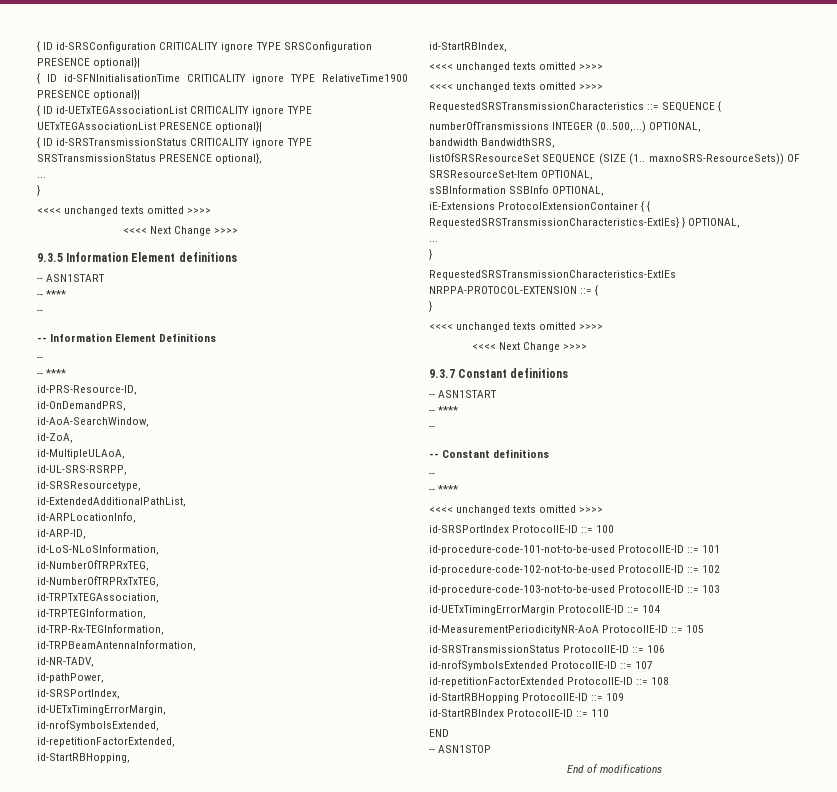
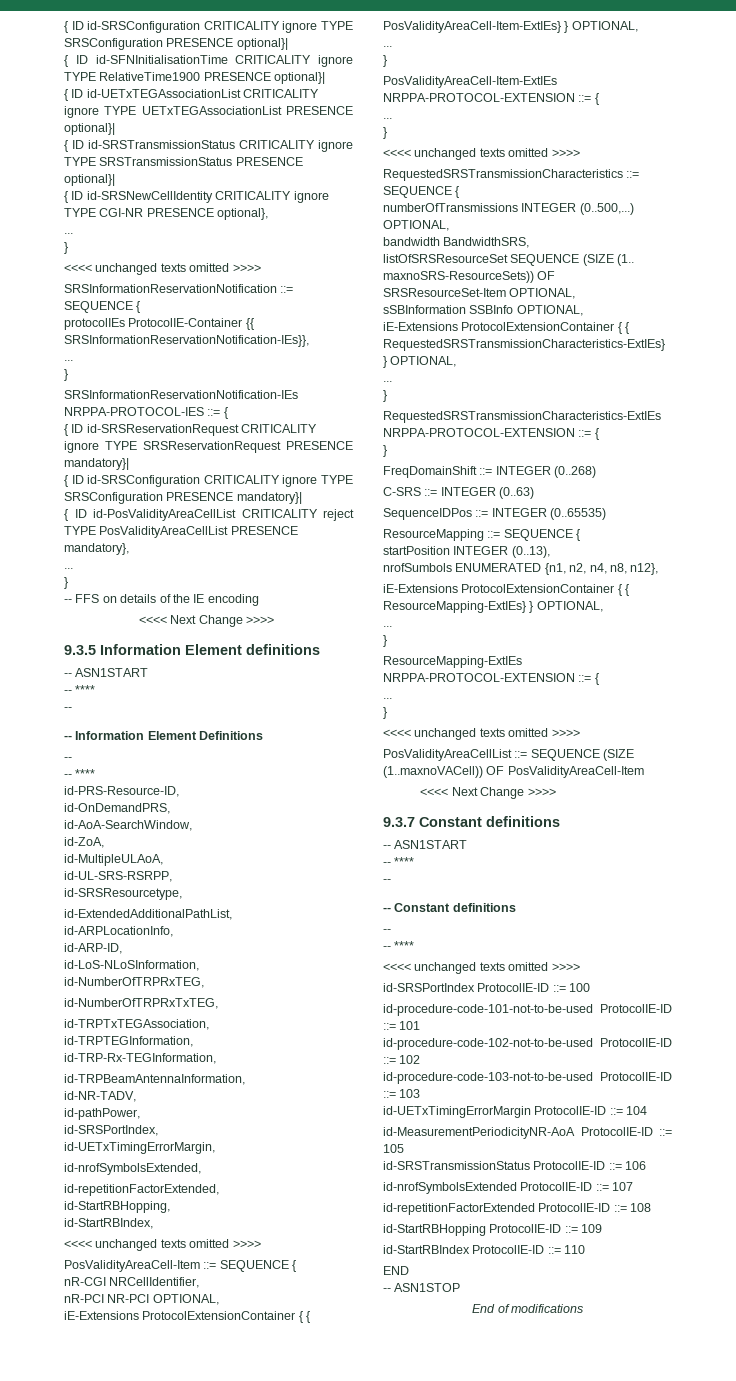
(213, 158) none -> [64,174,115,186] [64,191,329,203] [64,208,214,217] optional}| // { ID id-SRSNewCellIdentity CRITICALITY ignore TYPE CGI-NR PRESENCE
(212, 211) none -> [64,284,294,293] [64,301,141,313] [64,318,254,330] [64,335,309,347] [64,360,73,361] [64,369,68,381] [64,390,298,399] [64,407,228,419] [64,424,318,436] [64,441,353,453] [64,458,129,470] [64,475,353,487] [64,492,302,504] [64,509,354,521] [64,526,298,538] [64,543,129,555] [64,568,73,569] [64,577,68,589] [64,594,259,606] // SRSInformationReservationNotification ::= SEQUENCE { // protocolIEs ProtocolIE-Container {{ SRSInformationReservationNotification-IEs}}, // ... // } // SRSInformationReservationNotification-IEs NRPPA-PROTOCOL-IES ::= { // { ID id-SRSReservationRequest CRITICALITY ignore TYPE SRSReservationRequest PRESENCE mandatory}| // { ID id-SRSConfiguration CRITICALITY ignore TYPE SRSConfiguration PRESENCE mandatory}| // { ID id-PosValidityAreaCellList CRITICALITY reject TYPE PosValidityAreaCellList PRESENCE mandatory}, // ... // } // -- FFS on details of the IE encoding
(604, 67) none -> [64,1260,297,1272] [64,1277,200,1288] [64,1294,219,1305] [64,1311,311,1323] [383,21,638,33] [383,46,392,47] [383,55,387,67] [383,76,557,88] [383,93,599,105] [383,118,392,119] [383,127,387,139] // PosValidityAreaCell-Item ::= SEQUENCE { // nR-CGI NRCellIdentifier, // nR-PCI NR-PCI OPTIONAL, // iE-Extensions ProtocolExtensionContainer { { PosValidityAreaCell-Item-ExtIEs} } OPTIONAL, // ... // } // PosValidityAreaCell-Item-ExtIEs NRPPA-PROTOCOL-EXTENSION ::= { // ... // }
[429,322,604,332] // <<<< unchanged texts omitted >>>> -> [383,466,597,478] [383,487,535,499] [383,508,607,520] [383,529,581,541] [383,546,550,558] [383,563,659,575] [383,584,630,596] [383,601,603,613] [383,626,392,627] [383,635,387,647] [383,656,522,668] [383,673,599,685] [383,698,392,699] [383,707,387,719] [383,728,580,740] [383,749,635,761] [383,766,644,778] // FreqDomainShift ::= INTEGER (0..268) // C-SRS ::= INTEGER (0..63) // SequenceIDPos ::= INTEGER (0..65535) // ResourceMapping ::= SEQUENCE { // startPosition INTEGER (0..13), // nrofSumbols ENUMERATED {n1, n2, n4, n8, n12}, // iE-Extensions ProtocolExtensionContainer { { ResourceMapping-ExtIEs} } OPTIONAL, // ... // } // ResourceMapping-ExtIEs NRPPA-PROTOCOL-EXTENSION ::= { // ... // } // <<<< unchanged texts omitted >>>> // PosValidityAreaCellList ::= SEQUENCE (SIZE (1..maxnoVACell)) OF PosValidityAreaCell-Item

